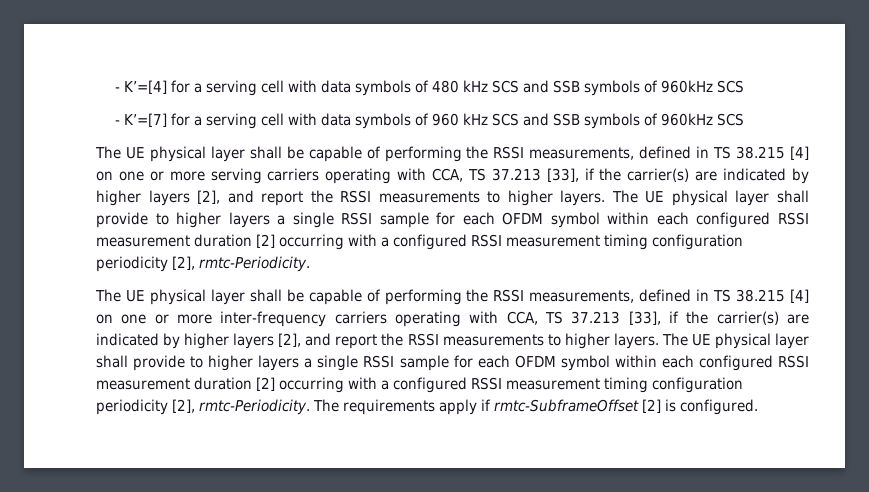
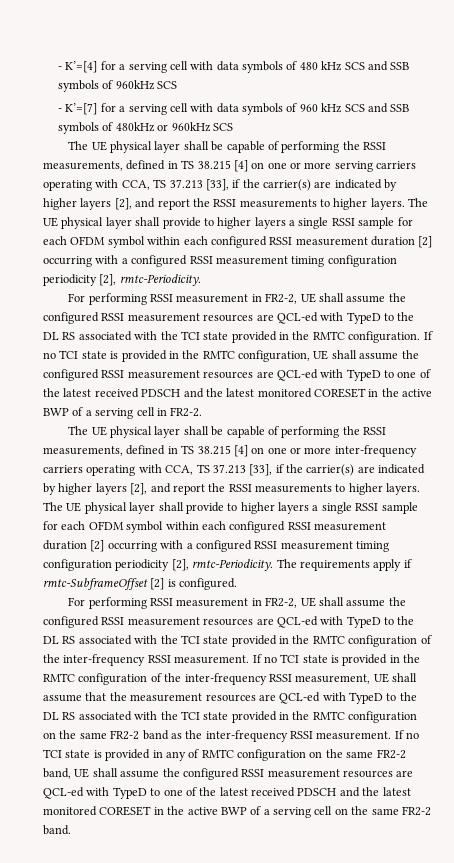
(659, 119) none -> [115,122,169,132] 480kHz or
(310, 264) none -> [68,293,406,305] [43,312,415,324] [43,331,433,343] [43,350,419,362] [43,369,431,381] [43,388,433,398] [43,407,203,419] // For performing RSSI measurement in FR2-2, UE shall assume the configured RSSI measurement resources are QCL-ed with TypeD to the DL RS associated with the TCI state provided in the RMTC configuration. If no TCI state is provided in the RMTC configuration, UE shall assume the configured RSSI measurement resources are QCL-ed with TypeD to one of the latest received PDSCH and the latest monitored CORESET in the active BWP of a serving cell in FR2-2.
(758, 407) none -> [68,597,406,609] [43,616,415,628] [43,635,432,647] [43,654,421,666] [43,673,417,685] [43,692,417,704] [43,711,418,723] [43,730,420,742] [43,749,406,761] [43,768,414,780] [43,787,411,799] [43,806,431,818] [43,825,71,835] // For performing RSSI measurement in FR2-2, UE shall assume the configured RSSI measurement resources are QCL-ed with TypeD to the DL RS associated with the TCI state provided in the RMTC configuration of the inter-frequency RSSI measurement. If no TCI state is provided in the RMTC configuration of the inter-frequency RSSI measurement, UE shall assume that the measurement resources are QCL-ed with TypeD to the DL RS associated with the TCI state provided in the RMTC configuration on the same FR2-2 band as the inter-frequency RSSI measurement. If no TCI state is provided in any of RMTC configuration on the same FR2-2 band, UE shall assume the configured RSSI measurement resources are QCL-ed with TypeD to one of the latest received PDSCH and the latest monitored CORESET in the active BWP of a serving cell on the same FR2-2 band.

